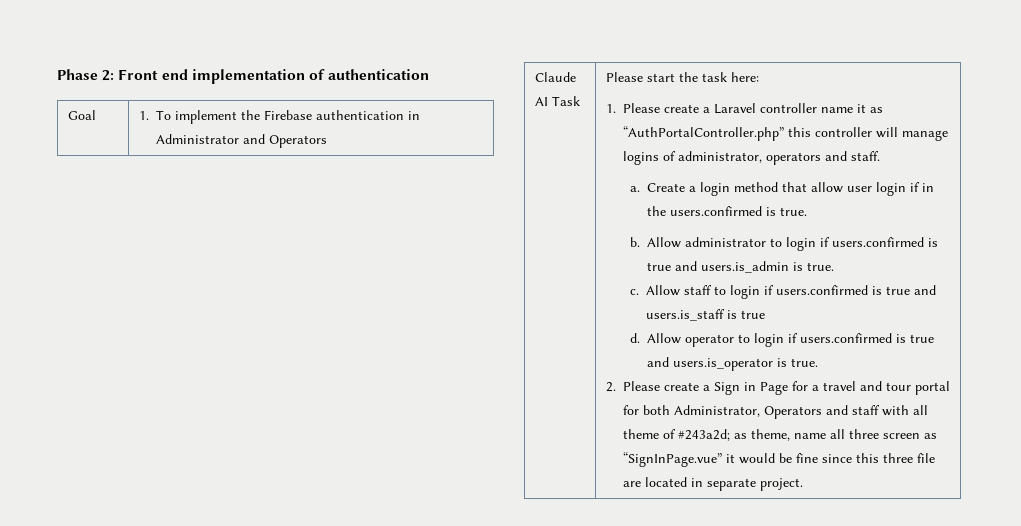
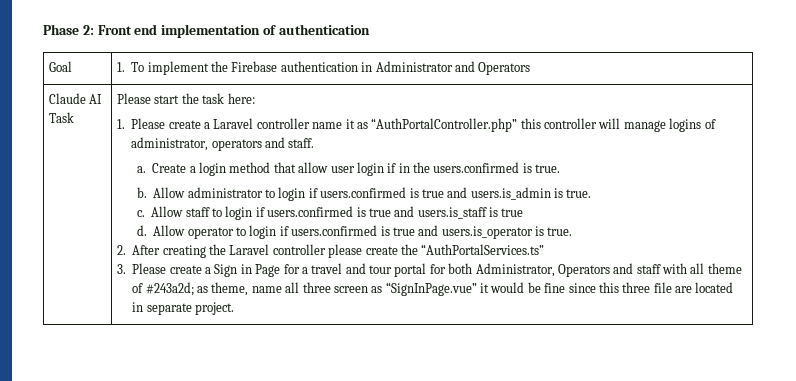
(616, 387) none -> [132,244,545,258] [117,264,127,274] After creating the Laravel controller please create the “AuthPortalServices.ts” // 3.

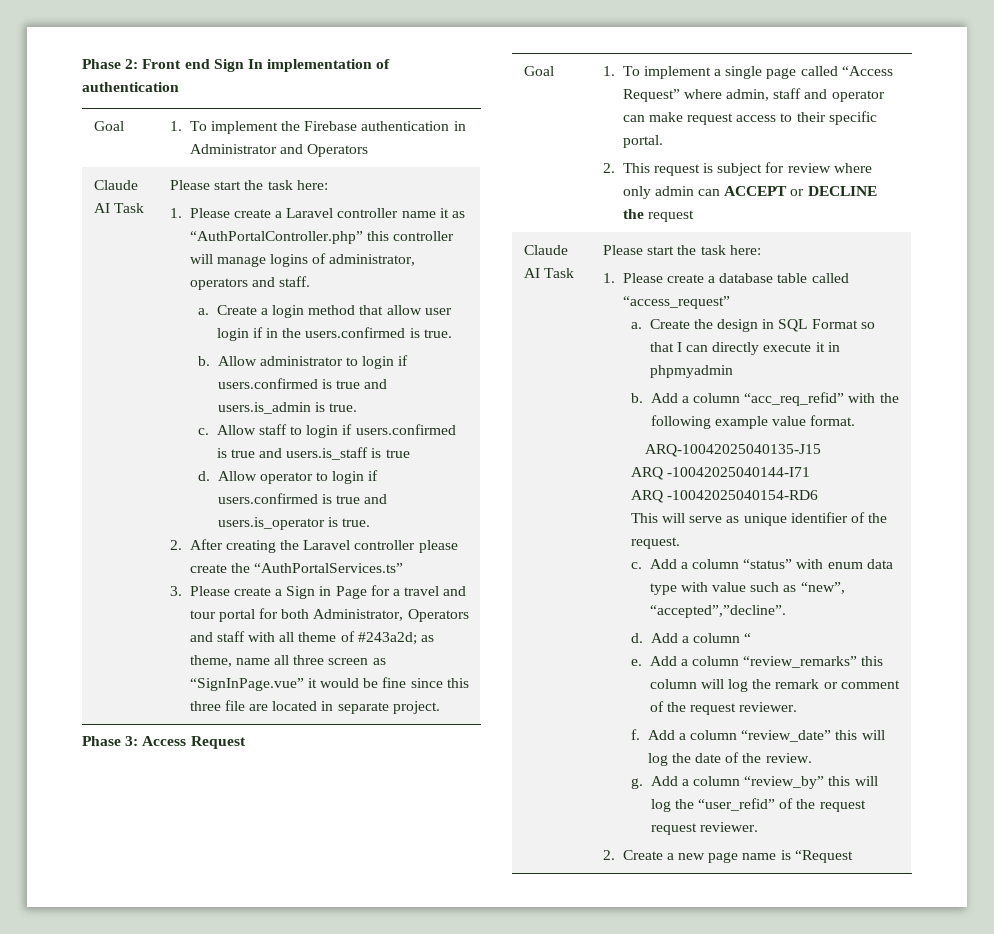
(158, 29) none -> [213,59,263,72] Sign In
(235, 308) none -> [82,736,246,749] [523,66,554,76] [602,66,893,79] [622,88,885,102] [622,111,877,125] [622,135,663,148] [602,162,872,176] [622,186,877,199] [622,209,694,222] [523,245,568,255] [523,268,575,278] [602,245,761,255] [602,273,849,283] [622,296,730,309] [630,319,875,332] [649,342,840,355] [649,365,733,378] [630,392,899,406] [650,415,856,429] [644,444,821,457] [630,467,811,480] [630,490,819,503] [630,512,888,526] [630,537,680,549] [630,559,893,569] [649,582,845,595] [649,605,786,618] [630,633,752,643] [630,656,884,668] [649,679,900,692] [649,701,798,715] [630,729,885,742] [647,752,812,766] [630,776,878,789] [650,798,866,812] [650,822,758,835] [602,850,853,863] // Phase 3: Access Request // Goal | 1. To implement a single page called “Access Request” where admin, staff and operator can make request access to their specific portal. // 2. This request is subject for review where only admin can ACCEPT or DECLINE the request // Claude AI Task | Please start the task here: // 1. Please create a database table called “access_request” // a. Create the design in SQL Format so that I can directly execute it in phpmyadmin // b. Add a column “acc_req_refid” with the following example value format. // ARQ-10042025040135-J15 // ARQ -10042025040144-I71 // ARQ -10042025040154-RD6 // This will serve as unique identifier of the request. // c. Add a column “status” with enum data type with value such as “new”, “accepted”,”decline”. // d. Add a column “ // e. Add a column “review_remarks” this column will log the remark or comment of the request reviewer. // f. Add a column “review_date” this will log the date of the review. // g. Add a column “review_by” this will log the “user_refid” of the request request reviewer. // 2. Create a new page name is “Request

